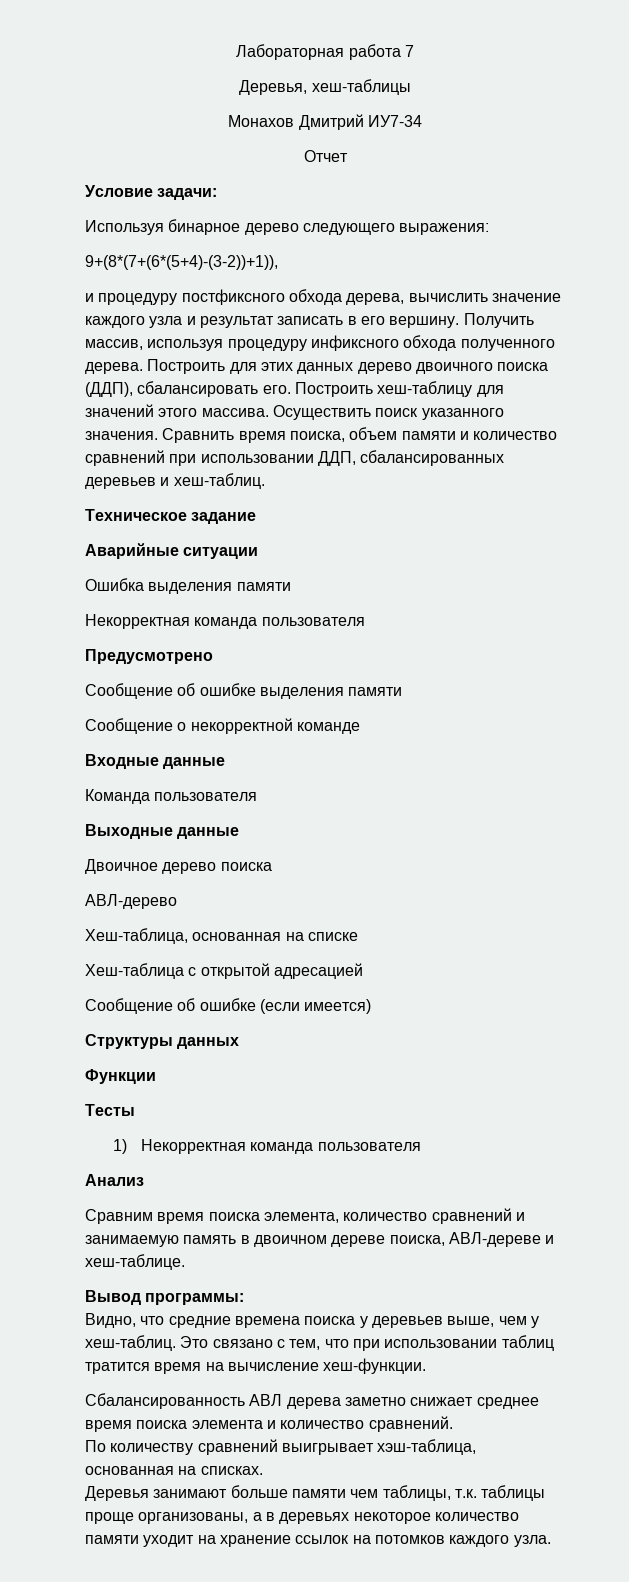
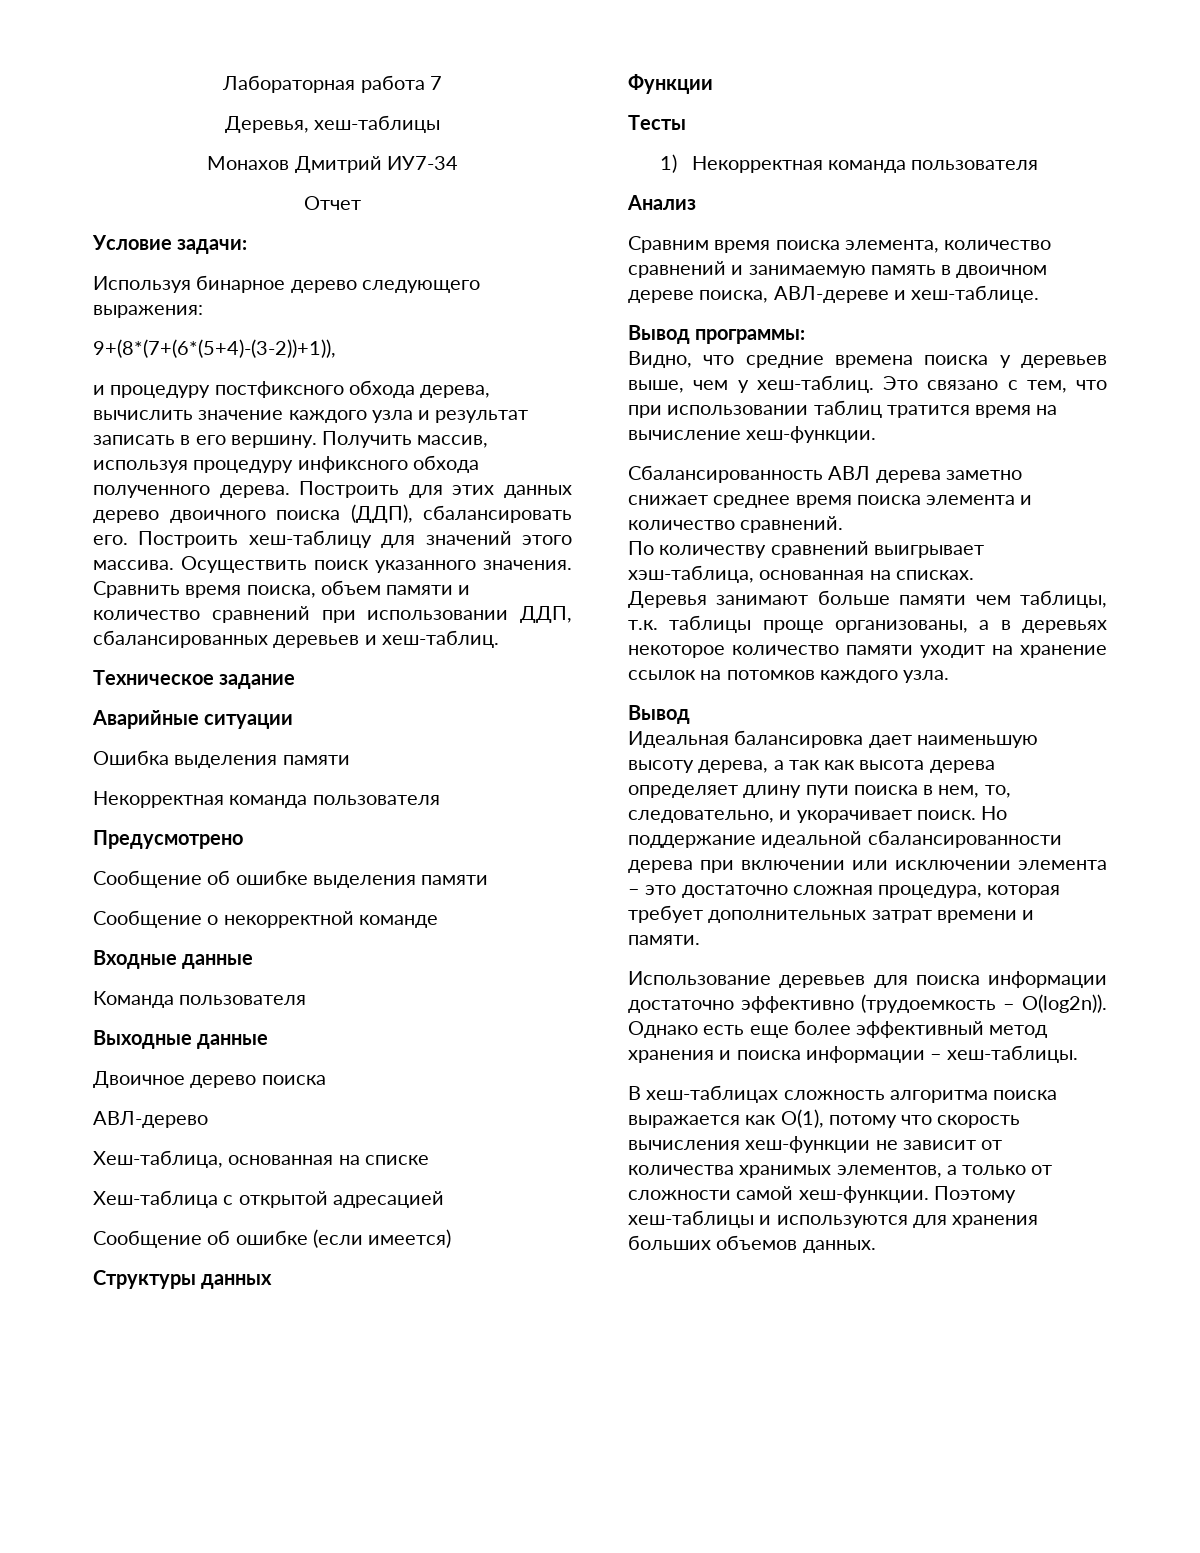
(551, 1541) none -> [628,705,690,724] [628,730,1038,748] [628,760,995,773] [628,785,1011,798] [628,806,1008,823] [628,830,1062,848] [628,860,1107,873] [628,885,1061,898] [628,905,1035,923] [628,935,700,945] [628,971,1107,988] [628,994,1107,1013] [628,1020,1048,1038] [628,1045,1079,1063] [628,1085,1058,1103] [628,1109,1021,1128] [628,1136,1003,1153] [628,1165,1053,1178] [628,1186,1016,1203] [628,1210,1039,1228] [628,1235,876,1253] // Вывод // Идеальная балансировка дает наименьшую высоту дерева, а так как высота дерева определяет длину пути поиска в нем, то, следовательно, и укорачивает поиск. Но поддержание идеальной сбалансированности дерева при включении или исключении элемента – это достаточно сложная процедура, которая требует дополнительных затрат времени и памяти. // Использование деревьев для поиска информации достаточно эффективно (трудоемкость – O(log2n)). Однако есть еще более эффективный метод хранения и поиска информации – хеш-таблицы. // В хеш-таблицах сложность алгоритма поиска выражается как O(1), потому что скорость вычисления хеш-функции не зависит от количества хранимых элементов, а только от сложности самой хеш-функции. Поэтому хеш-таблицы и используются для хранения больших объемов данных.

